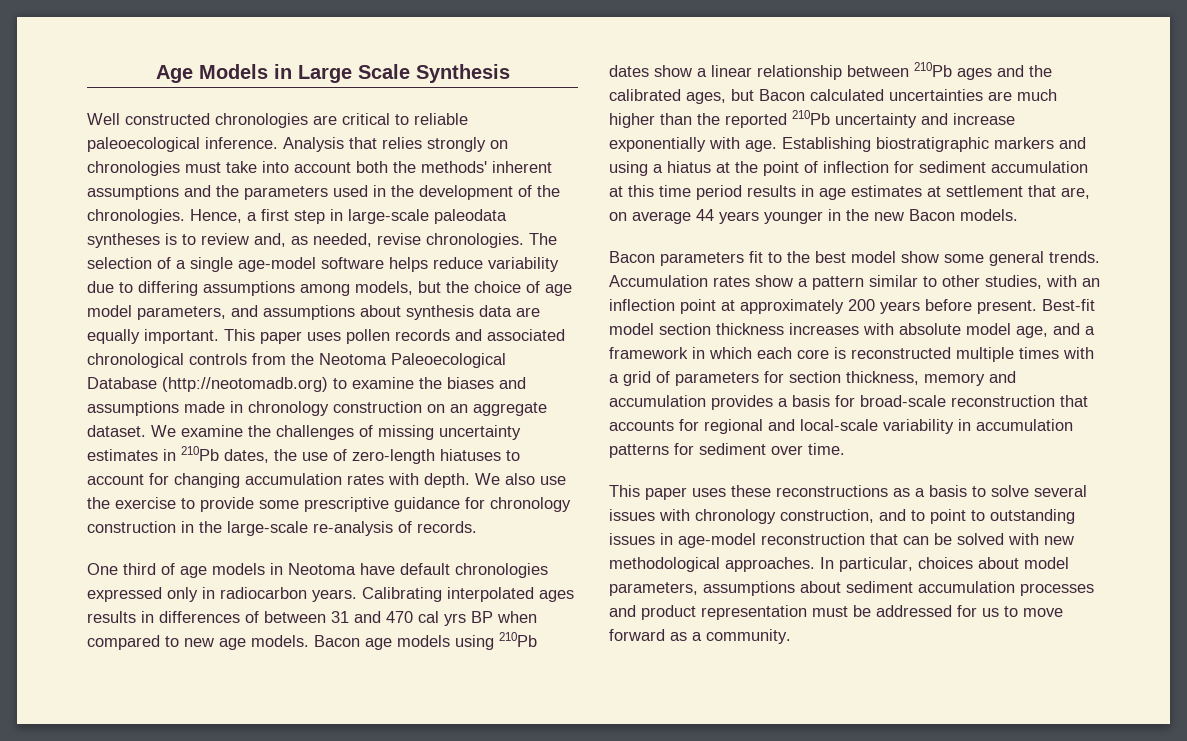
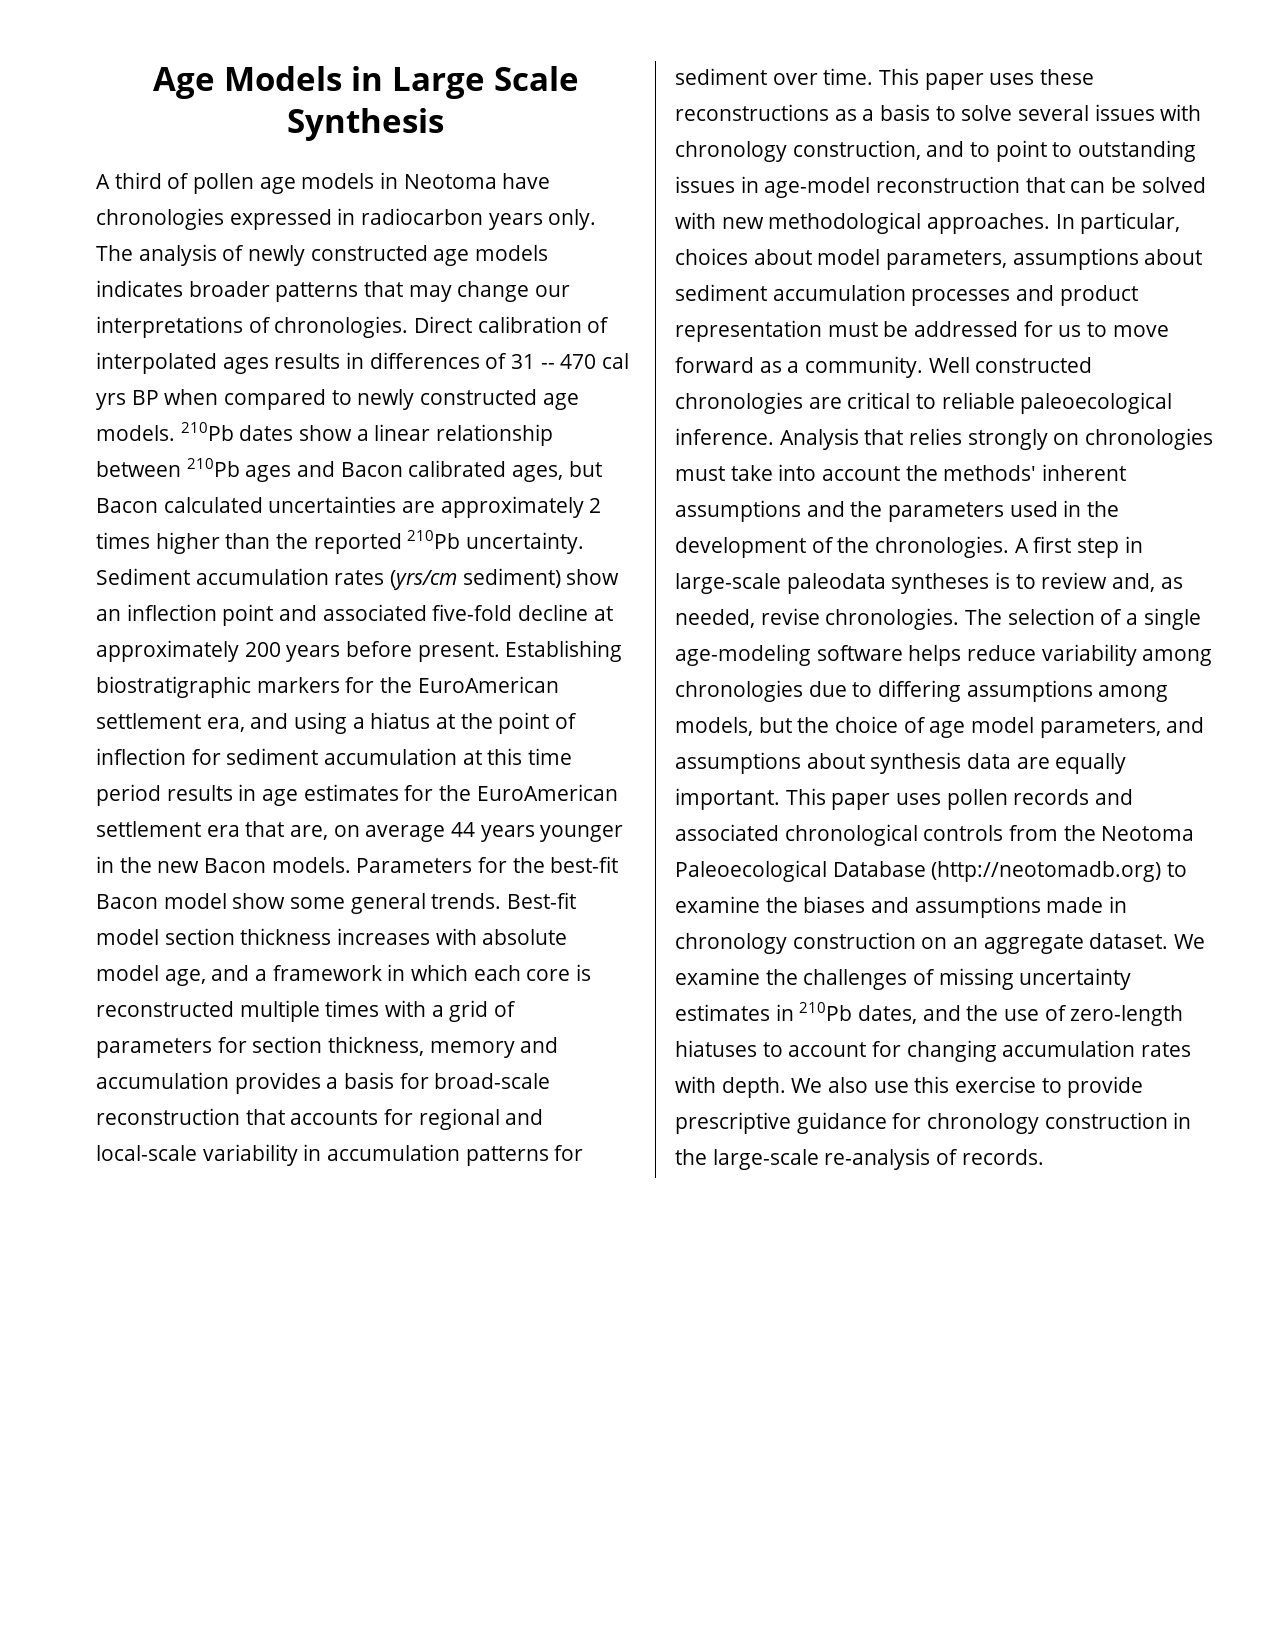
(510, 73) none -> [96,172,551,194] [96,208,597,230] [96,244,549,266] [96,280,571,302] [96,316,610,338] [96,352,630,374] [96,389,579,410] [96,422,554,446] [96,458,602,482] [96,496,602,518] [96,530,585,554] [96,568,620,590] [96,604,613,626] [96,640,623,662] [96,676,559,698] [96,712,578,734] [96,748,573,765] [96,784,618,806] [96,821,624,842] [96,856,619,873] [96,892,577,914] [96,928,568,945] [96,964,592,986] [96,1000,517,1022] [96,1036,559,1058] [96,1072,551,1094] [96,1108,544,1130] [96,1144,584,1166] [675,68,1095,90] [675,104,1202,121] [675,140,1197,162] [675,176,1206,198] [675,212,1181,234] [675,248,1203,270] [675,284,1138,306] [675,320,1169,342] [675,356,924,378] A third of pollen age models in Neotoma have chronologies expressed in radiocarbon years only. The analysis of newly constructed age models indicates broader patterns that may change our interpretations of chronologies. Direct calibration of interpolated ages results in differences of 31 -- 470 cal yrs BP when compared to newly constructed age models. 210Pb dates show a linear relationship between 210Pb ages and Bacon calibrated ages, but Bacon calculated uncertainties are approximately 2 times higher than the reported 210Pb uncertainty. Sediment accumulation rates (yrs/cm sediment) show an inflection point and associated five-fold decline at approximately 200 years before present. Establishing biostratigraphic markers for the EuroAmerican settlement era, and using a hiatus at the point of inflection for sediment accumulation at this time period results in age estimates for the EuroAmerican settlement era that are, on average 44 years younger in the new Bacon models. Parameters for the best-fit Bacon model show some general trends. Best-fit model section thickness increases with absolute model age, and a framework in which each core is reconstructed multiple times with a grid of parameters for section thickness, memory and accumulation provides a basis for broad-scale reconstruction that accounts for regional and local-scale variability in accumulation patterns for sediment over time. This paper uses these reconstructions as a basis to solve several issues with chronology construction, and to point to outstanding issues in age-model reconstruction that can be solved with new methodological approaches. In particular, choices about model parameters, assumptions about sediment accumulation processes and product representation must be addressed for us to move forward as a community.
[356,161,388,173] both -> (901, 473) none
[190,209,257,223] Hence, a -> [1014,538,1029,553] A
[238,257,316,272] age-model -> [675,644,811,666] age-modeling
(559, 264) none -> [1142,649,1213,666] [675,680,803,702] among chronologies
(269, 456) none -> [922,1005,961,1021] and
[87,497,110,509] the -> [914,1076,950,1093] this
[259,500,299,509] some -> (1144, 1087) none
[87,563,548,578] [87,587,574,602] [87,611,537,626] [87,632,537,650] [609,62,1052,80] [609,89,1057,104] [609,110,1015,128] [609,137,1086,152] [609,161,1088,176] [609,185,1090,200] [609,209,1018,224] [609,251,1100,266] [609,275,1100,290] [609,299,1095,314] [609,323,1095,338] [609,347,1094,362] [609,371,1016,386] [609,395,1088,410] [609,419,1073,434] [609,443,845,458] [609,485,1087,500] [609,509,1075,524] [609,533,1074,548] [609,557,1069,572] [609,581,1094,596] [609,605,1063,620] [609,629,791,644] // One third of age models in Neotoma have default chronologies expressed only in radiocarbon years. Calibrating interpolated ages results in differences of between 31 and 470 cal yrs BP when compared to new age models. Bacon age models using 210Pb dates show a linear relationship between 210Pb ages and the calibrated ages, but Bacon calculated uncertainties are much higher than the reported 210Pb uncertainty and increase exponentially with age. Establishing biostratigraphic markers and using a hiatus at the point of inflection for sediment accumulation at this time period results in age estimates at settlement that are, on average 44 years younger in the new Bacon models. // Bacon parameters fit to the best model show some general trends. Accumulation rates show a pattern similar to other studies, with an inflection point at approximately 200 years before present. Best-fit model section thickness increases with absolute model age, and a framework in which each core is reconstructed multiple times with a grid of parameters for section thickness, memory and accumulation provides a basis for broad-scale reconstruction that accounts for regional and local-scale variability in accumulation patterns for sediment over time. // This paper uses these reconstructions as a basis to solve several issues with chronology construction, and to point to outstanding issues in age-model reconstruction that can be solved with new methodological approaches. In particular, choices about model parameters, assumptions about sediment accumulation processes and product representation must be addressed for us to move forward as a community. -> (1044, 1157) none

